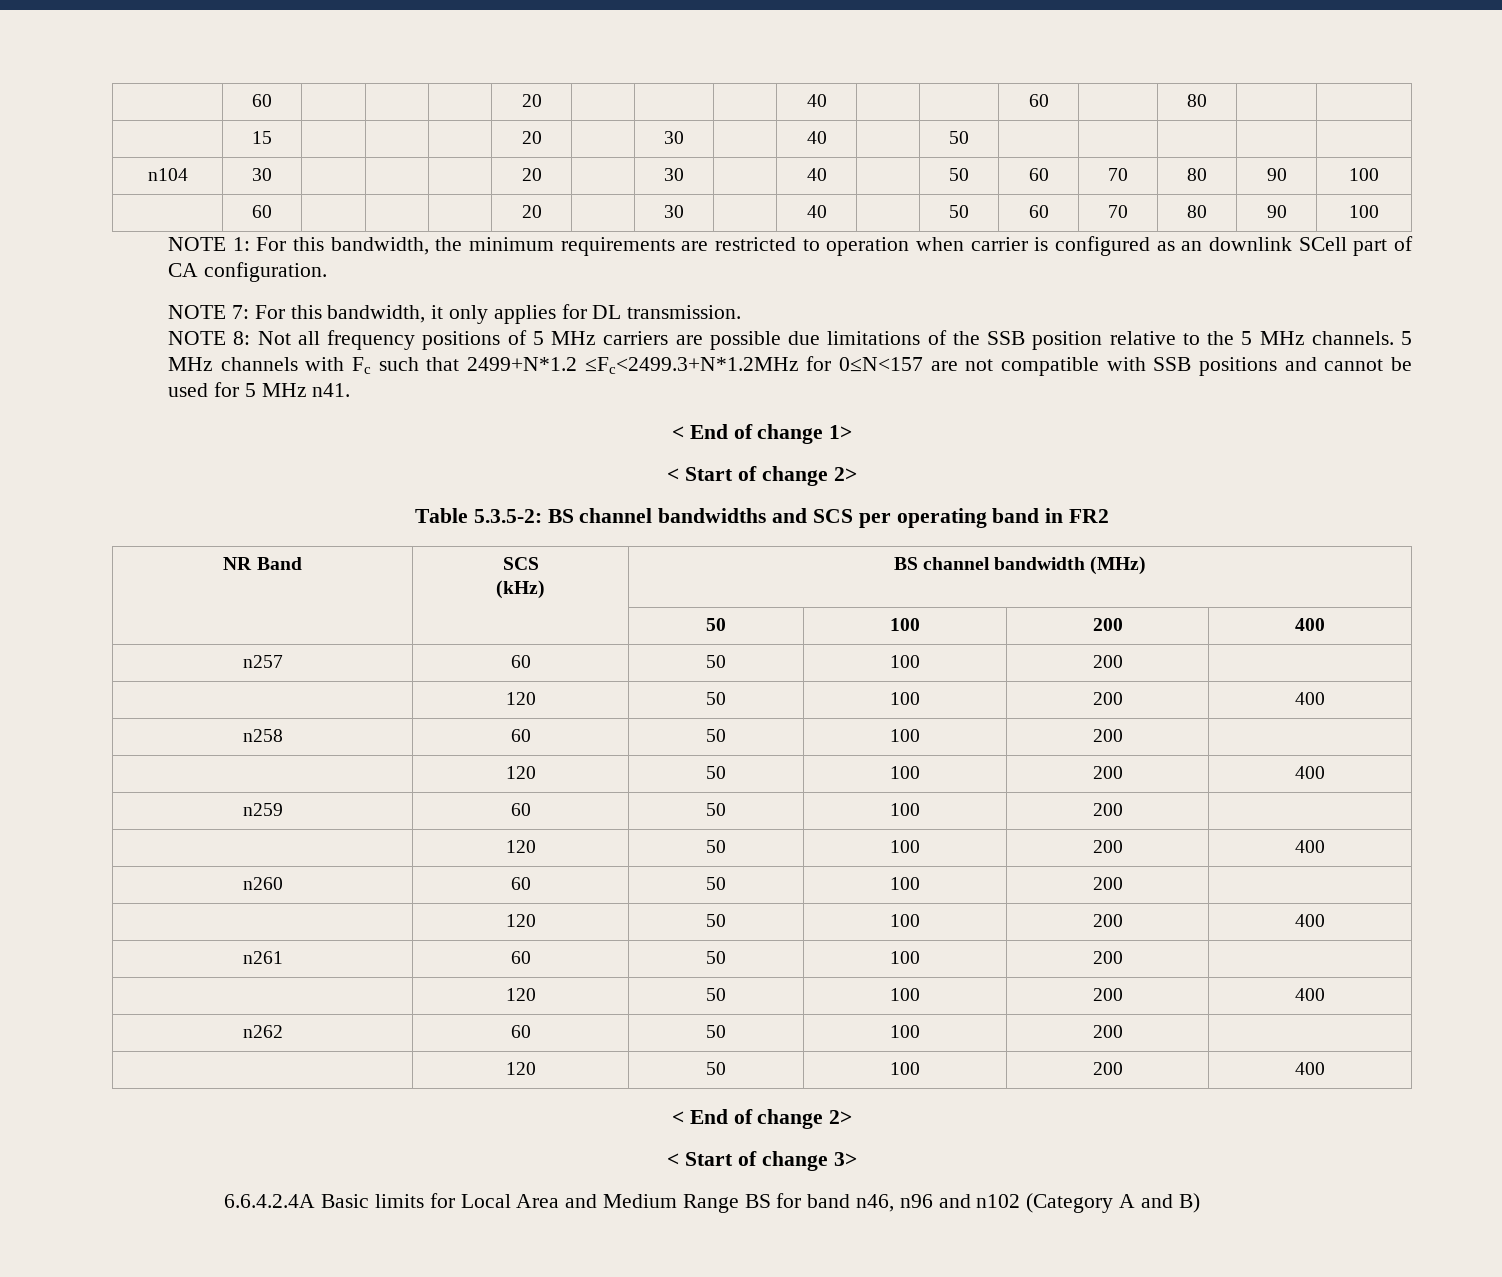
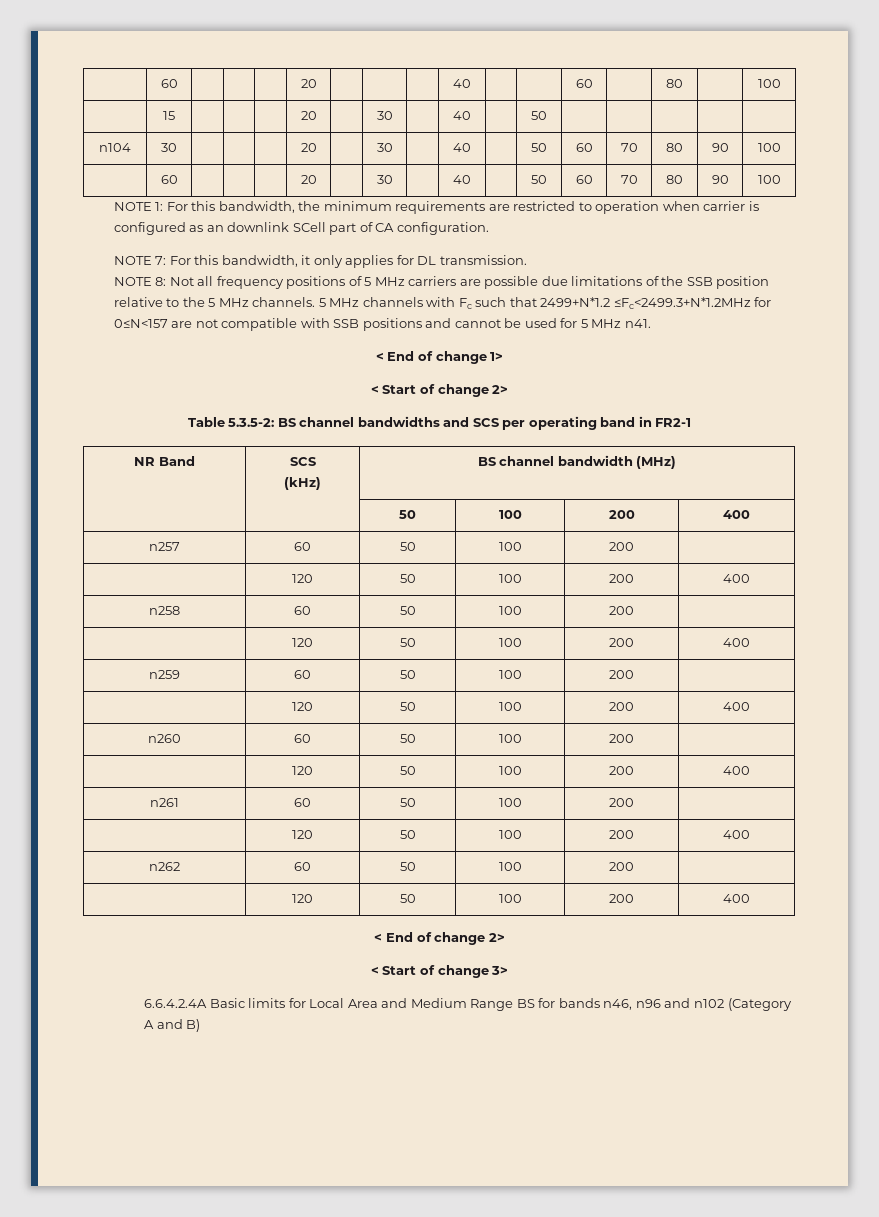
(1207, 100) none -> [757,79,781,88] 100
[1068,509,1109,523] FR2 -> [655,418,692,427] FR2-1
[807,1194,851,1208] band -> [558,998,600,1008] bands

